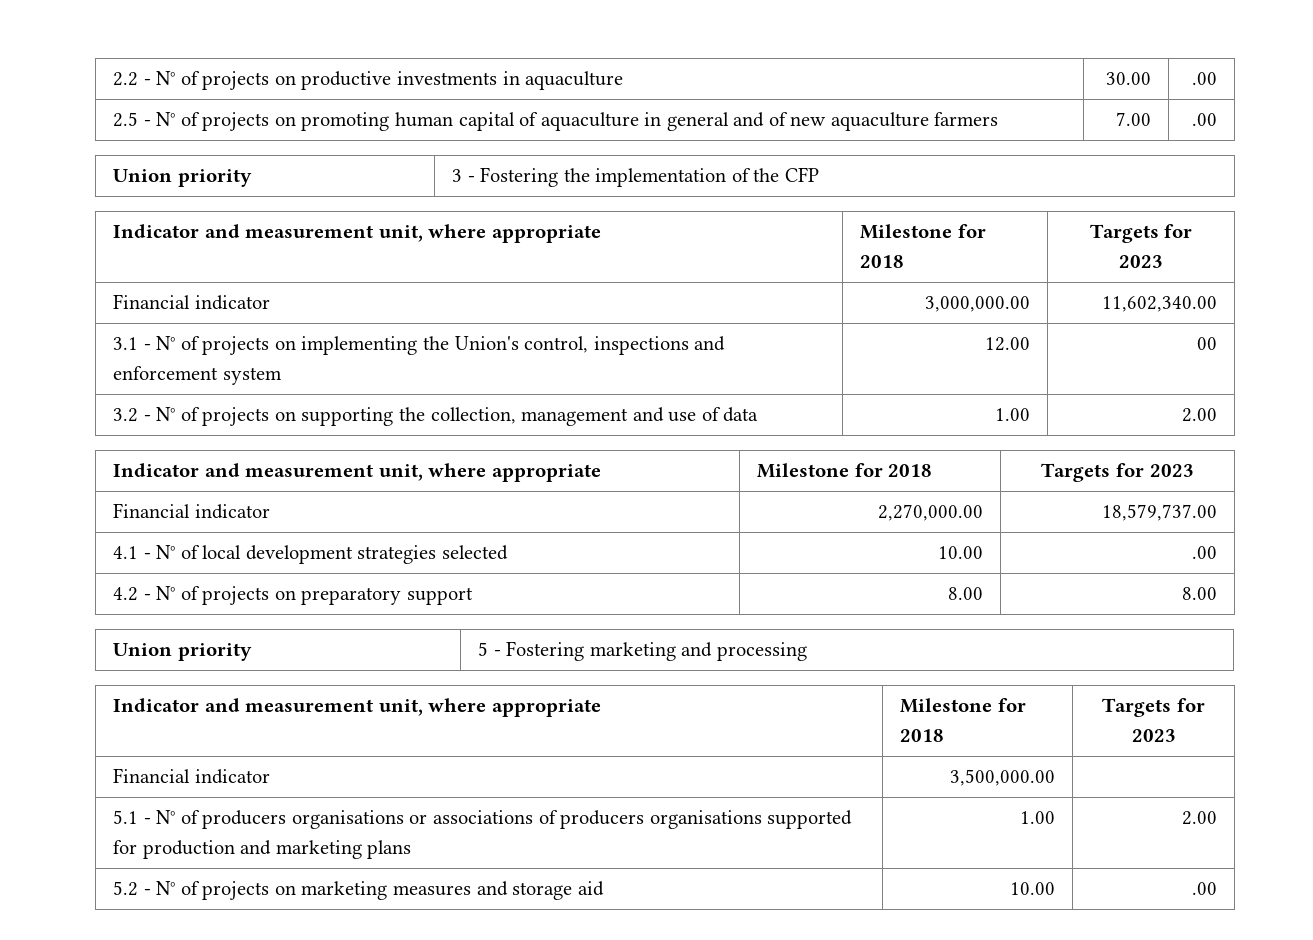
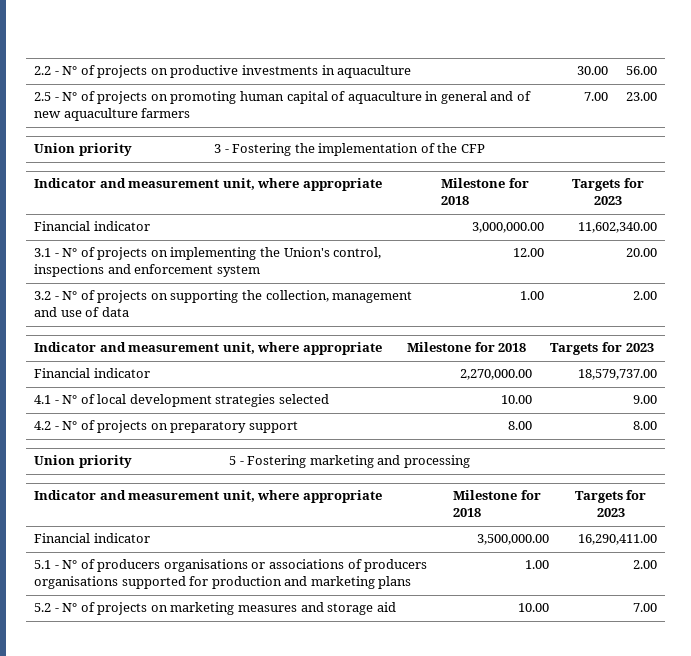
[1191,72,1217,85] .00 -> [625,66,657,75] 56.00
[1191,113,1217,126] .00 -> [625,92,657,101] 23.00
[1196,337,1217,350] 00 -> [625,248,657,257] 20.00
[1191,546,1217,559] .00 -> [632,395,657,404] 9.00
(1055, 777) none -> [577,534,657,545] 16,290,411.00
[1191,882,1217,895] .00 -> [632,603,657,612] 7.00

